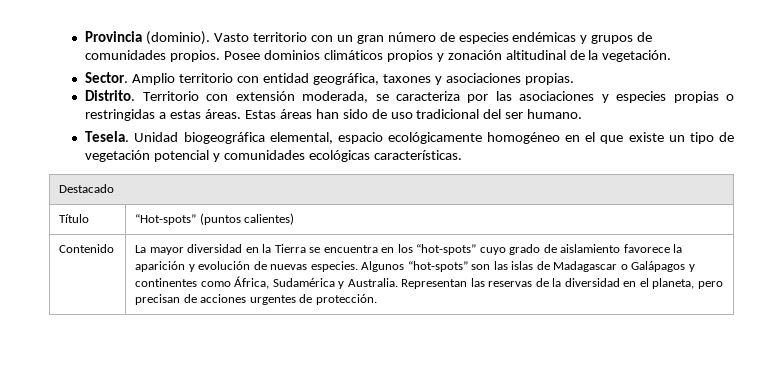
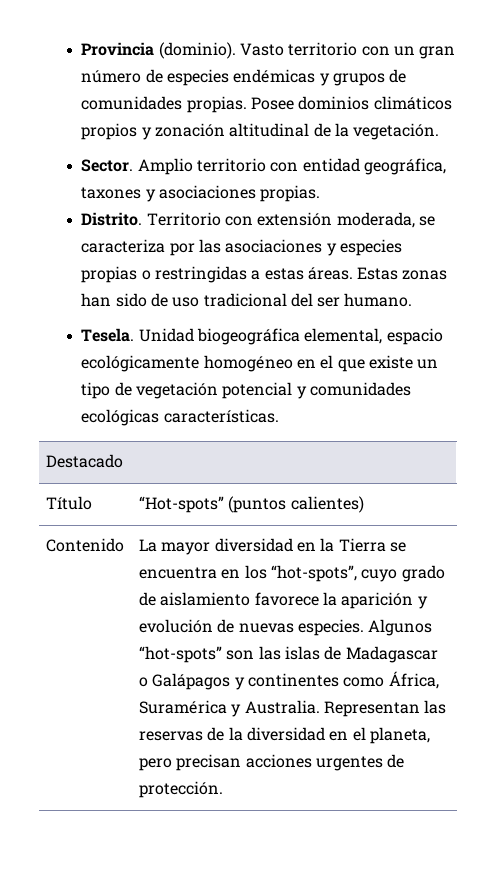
[170,50,221,62] propios. -> [186,96,247,113] propias.
[279,109,312,119] áreas -> [402,270,448,280] zonas
[416,244,477,255] “hot-spots” -> [270,565,357,582] “hot-spots”,
[272,278,335,287] Sudamérica -> [139,700,228,714] Suramérica
[183,294,197,303] de -> (242, 762) none

